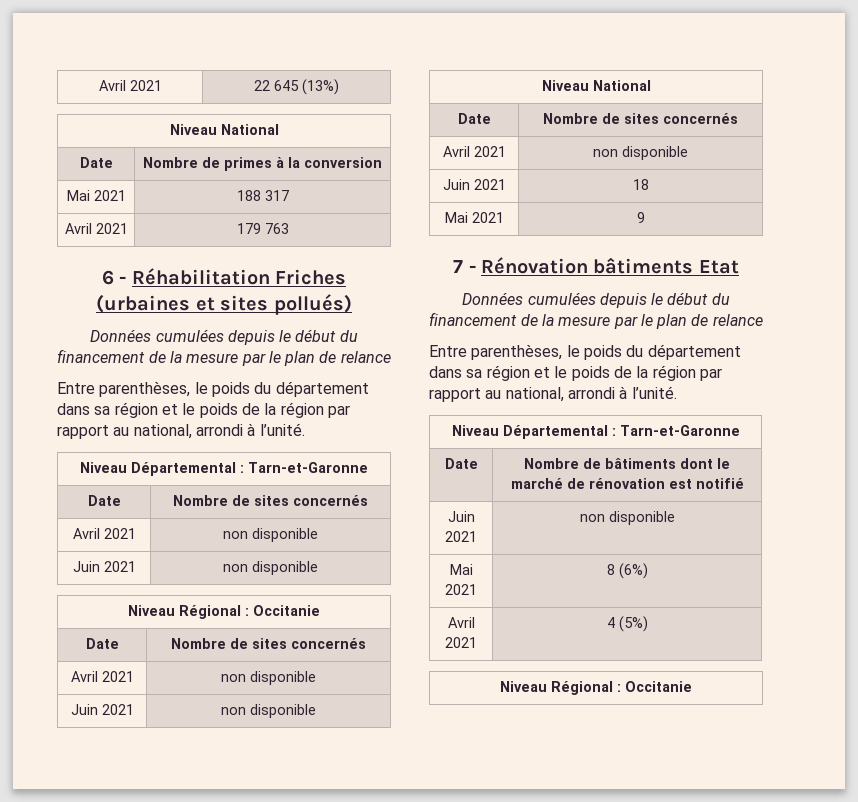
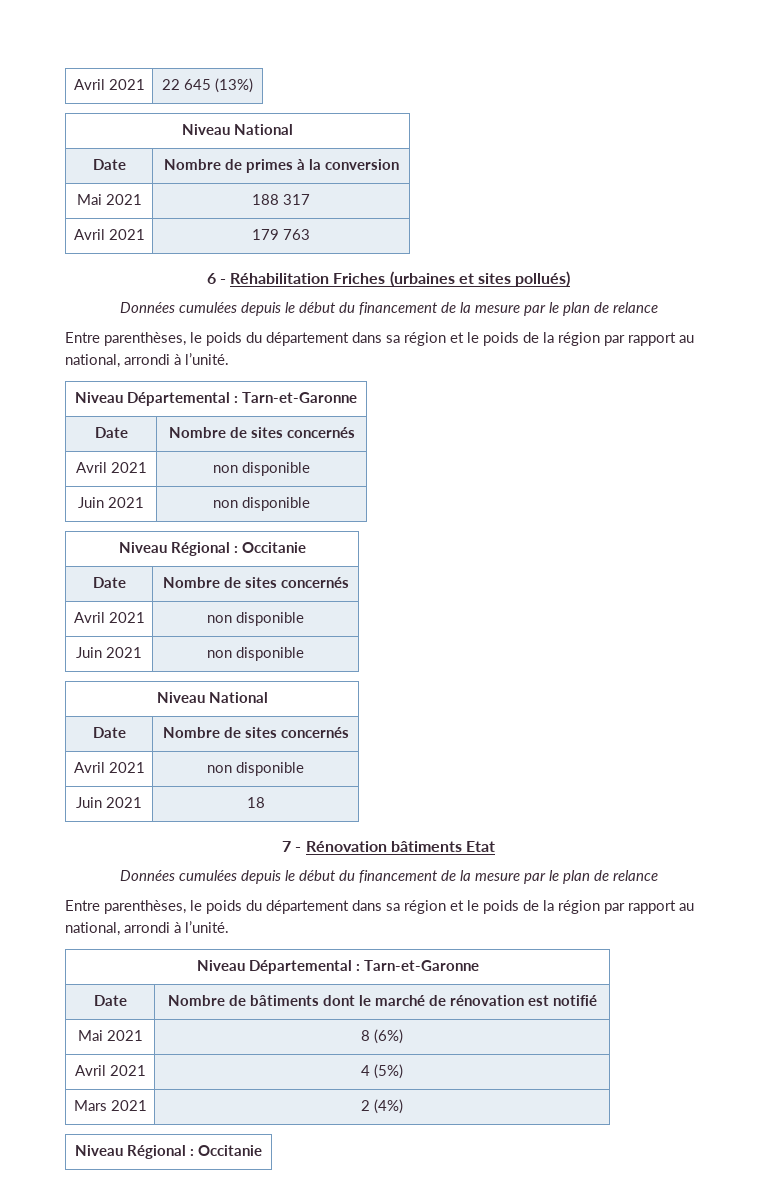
[444,212,504,223] [636,212,645,223] // Mai 2021 | 9 -> (265, 802) none
[447,511,475,522] [445,531,477,542] [579,511,675,525] // Juin 2021 | non disponible -> (597, 1000) none
(648, 624) none -> [73,1100,147,1111] [360,1099,403,1114] // Mars 2021 | 2 (4%)

